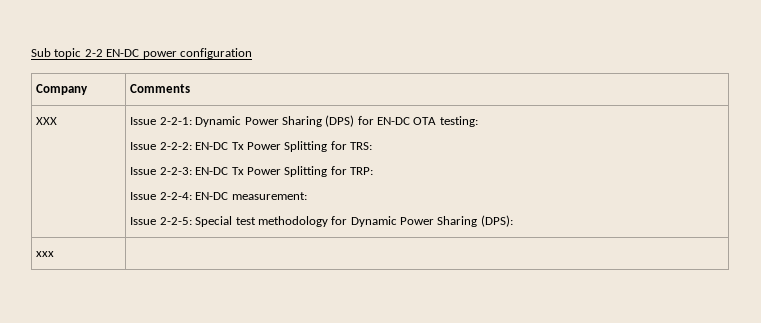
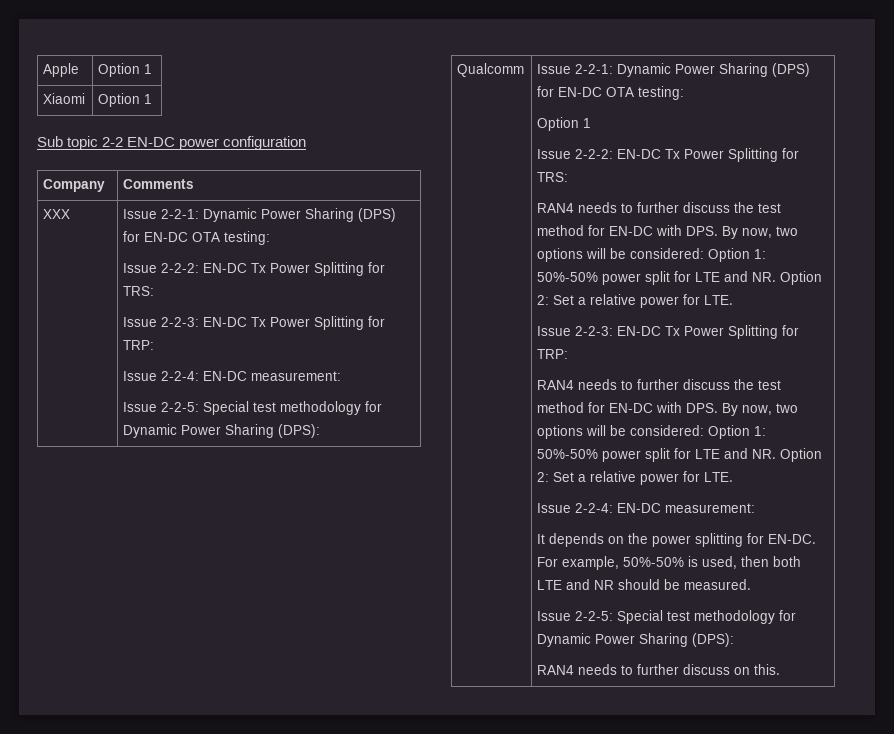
(31, 52) none -> [43,63,80,77] [98,63,153,77] [43,93,86,104] [98,93,153,107] Apple | Option 1 // Xiaomi | Option 1 //
[36,251,55,257] xxx | -> [457,63,525,77] [537,63,811,77] [537,86,685,100] [537,117,592,131] [537,148,800,162] [537,172,569,182] [537,202,782,213] [537,225,799,239] [537,248,767,262] [537,271,823,285] [537,294,734,308] [537,325,800,339] [537,349,569,359] [537,379,782,390] [537,402,799,416] [537,425,767,439] [537,448,823,462] [537,471,734,485] [537,503,756,513] [537,533,817,547] [537,556,802,570] [537,579,752,590] [537,610,797,624] [537,633,735,647] [537,664,781,675] Qualcomm | Issue 2-2-1: Dynamic Power Sharing (DPS) for EN-DC OTA testing: // Option 1 // Issue 2-2-2: EN-DC Tx Power Splitting for TRS: // RAN4 needs to further discuss the test method for EN-DC with DPS. By now, two options will be considered: Option 1: 50%-50% power split for LTE and NR. Option 2: Set a relative power for LTE. // Issue 2-2-3: EN-DC Tx Power Splitting for TRP: // RAN4 needs to further discuss the test method for EN-DC with DPS. By now, two options will be considered: Option 1: 50%-50% power split for LTE and NR. Option 2: Set a relative power for LTE. // Issue 2-2-4: EN-DC measurement: // It depends on the power splitting for EN-DC. For example, 50%-50% is used, then both LTE and NR should be measured. // Issue 2-2-5: Special test methodology for Dynamic Power Sharing (DPS): // RAN4 needs to further discuss on this.

